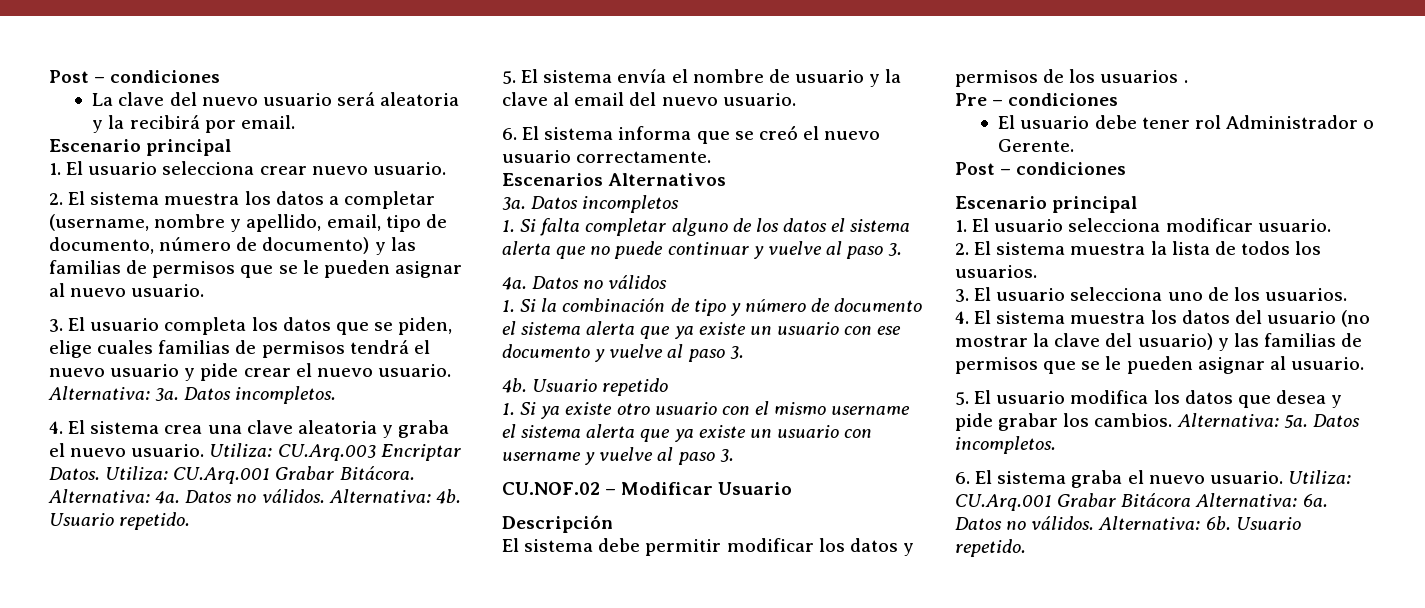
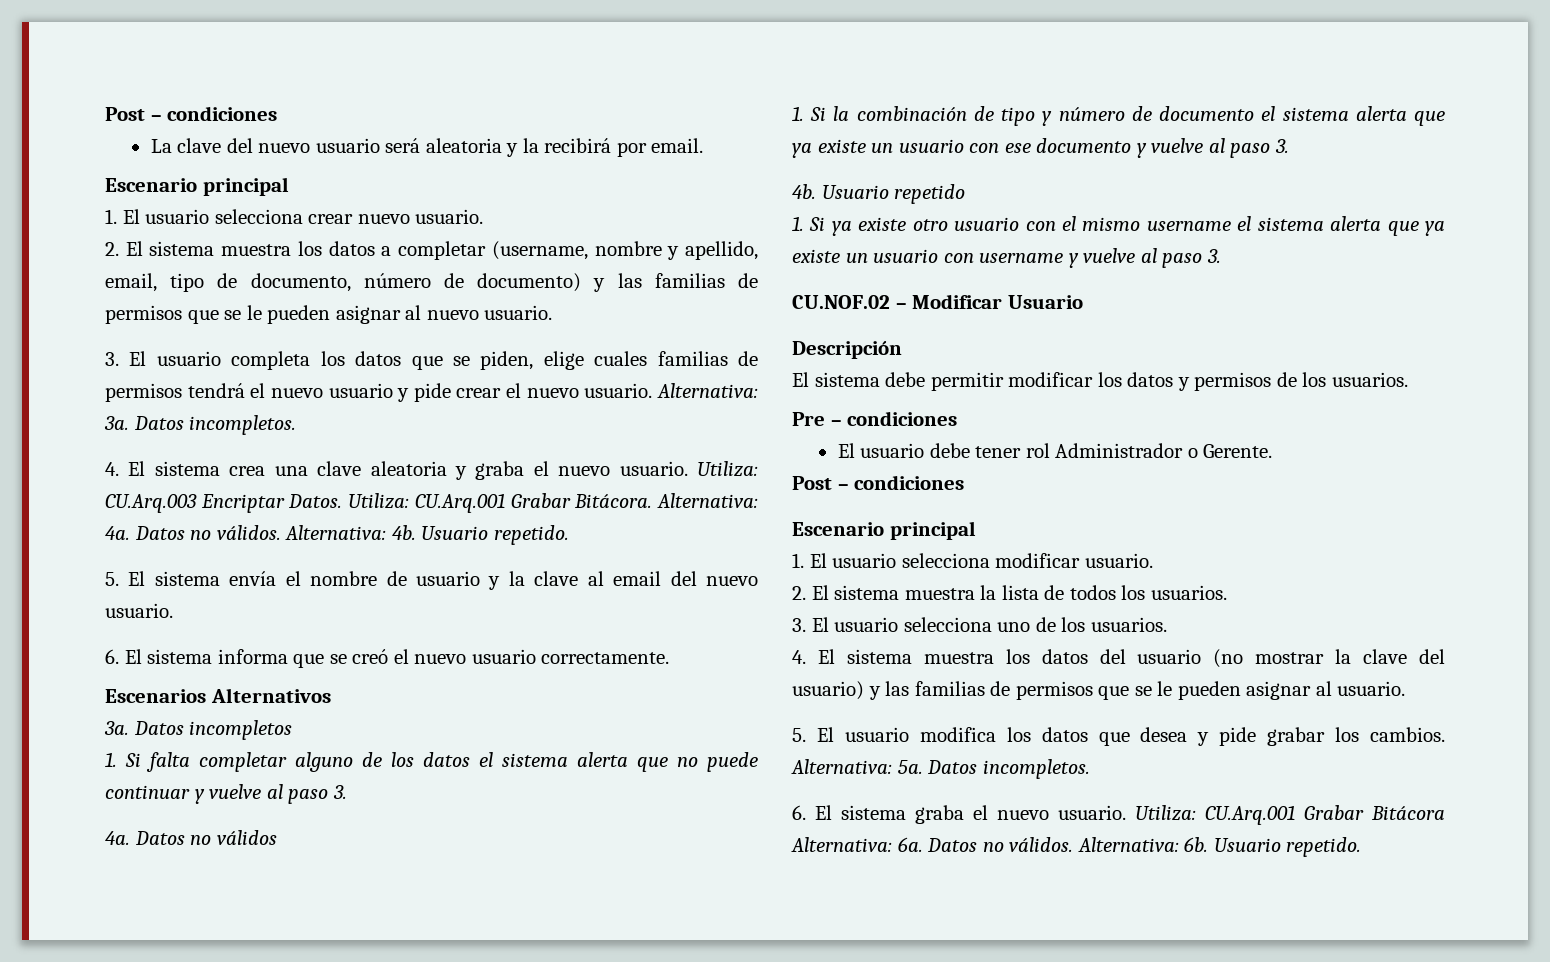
[1100,70,1188,83] usuarios . -> [1331,372,1408,387] usuarios.

